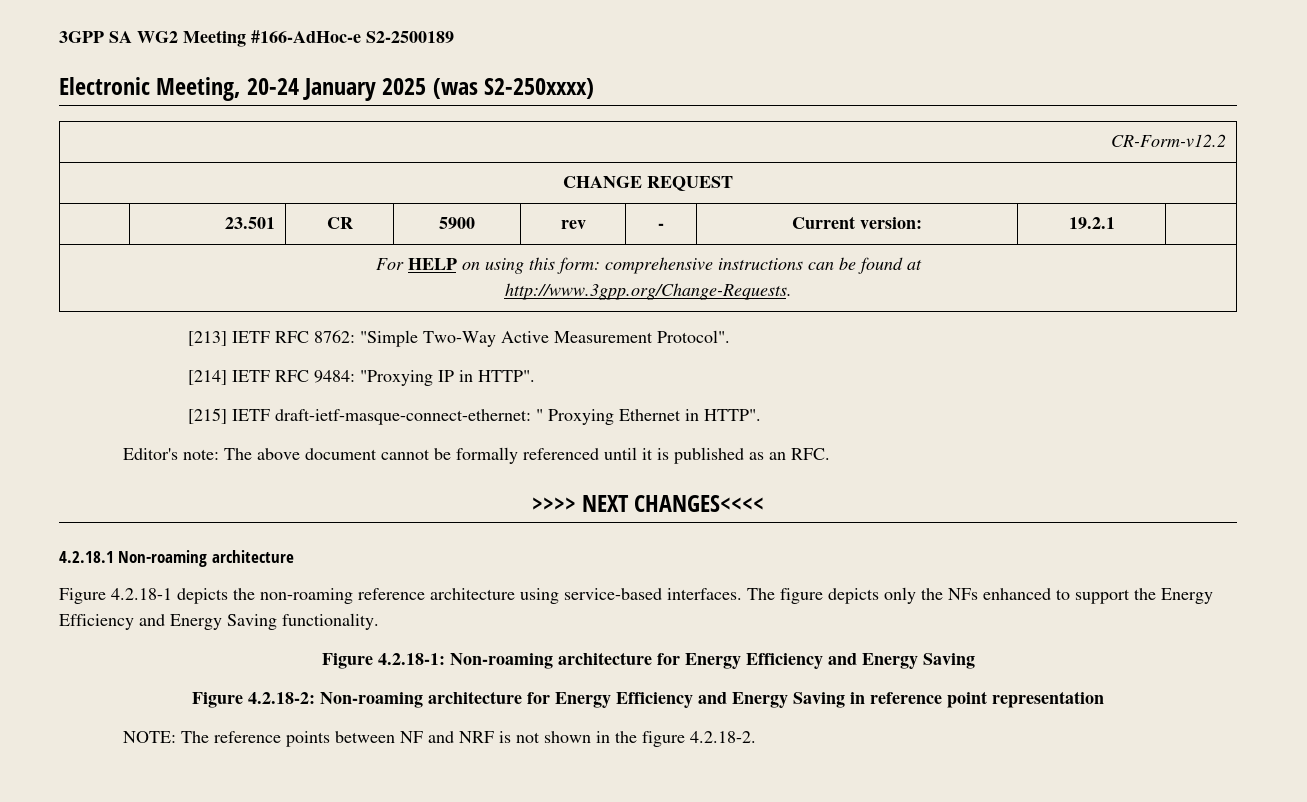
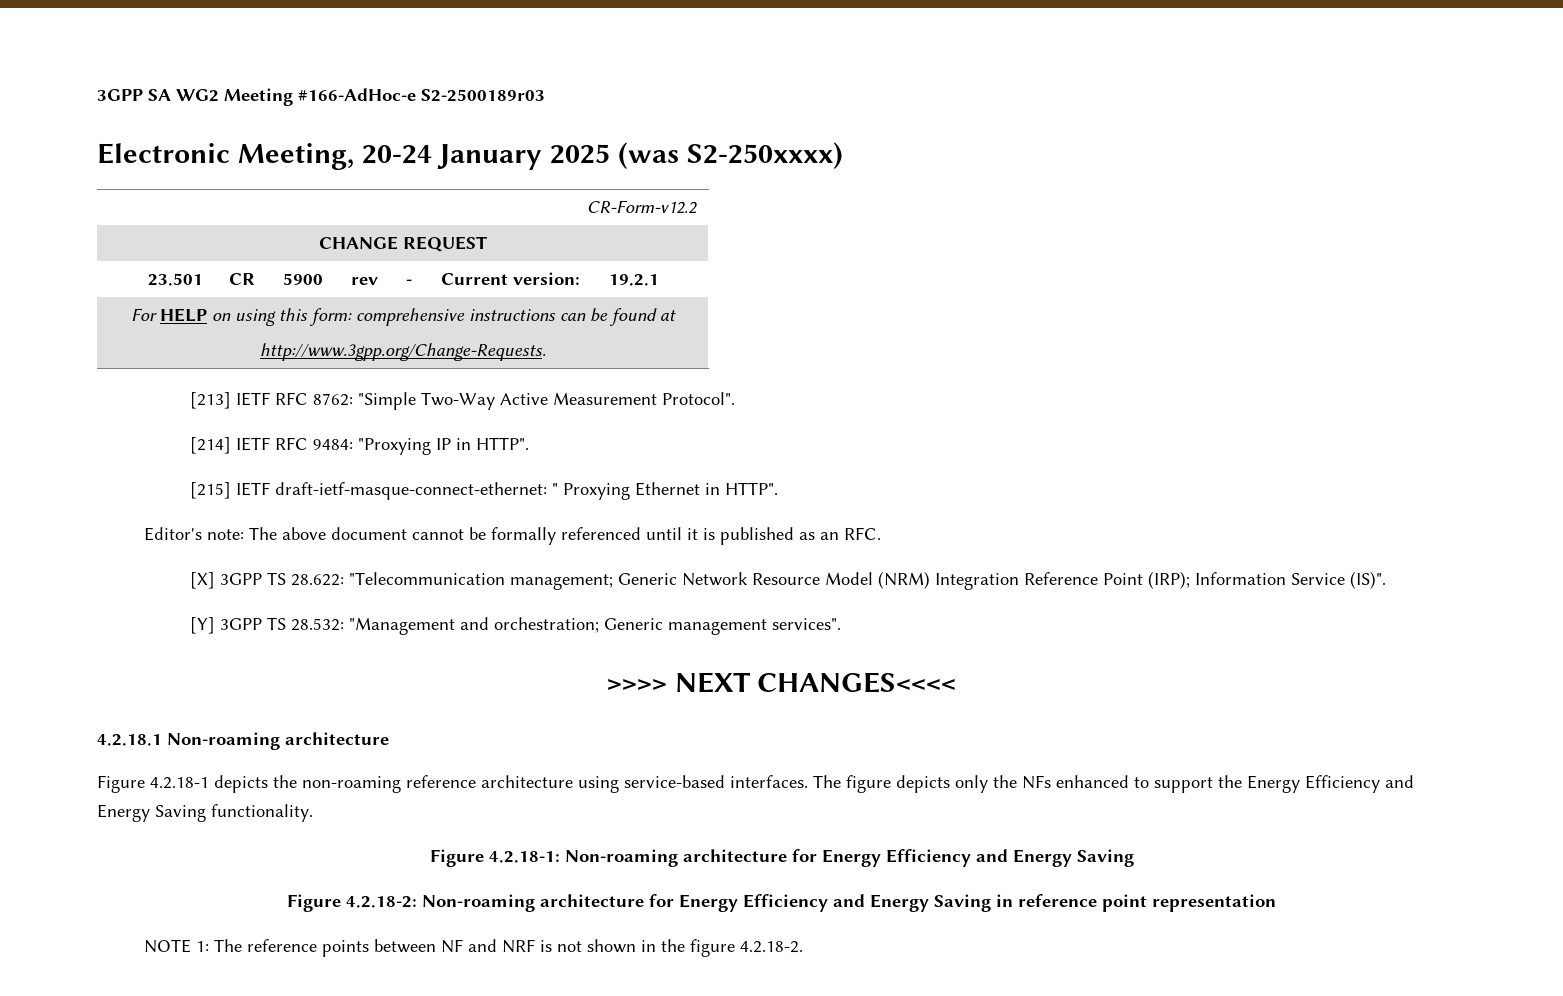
[366,31,454,43] S2-2500189 -> [421,89,545,102] S2-2500189r03
(831, 454) none -> [190,571,1387,590] [190,617,842,635] // [X] 3GPP TS 28.622: "Telecommunication management; Generic Network Resource Model (NRM) Integration Reference Point (IRP); Information Service (IS)". // [Y] 3GPP TS 28.532: "Management and orchestration; Generic management services".
[123,731,177,743] NOTE: -> [143,939,209,953] NOTE 1:

